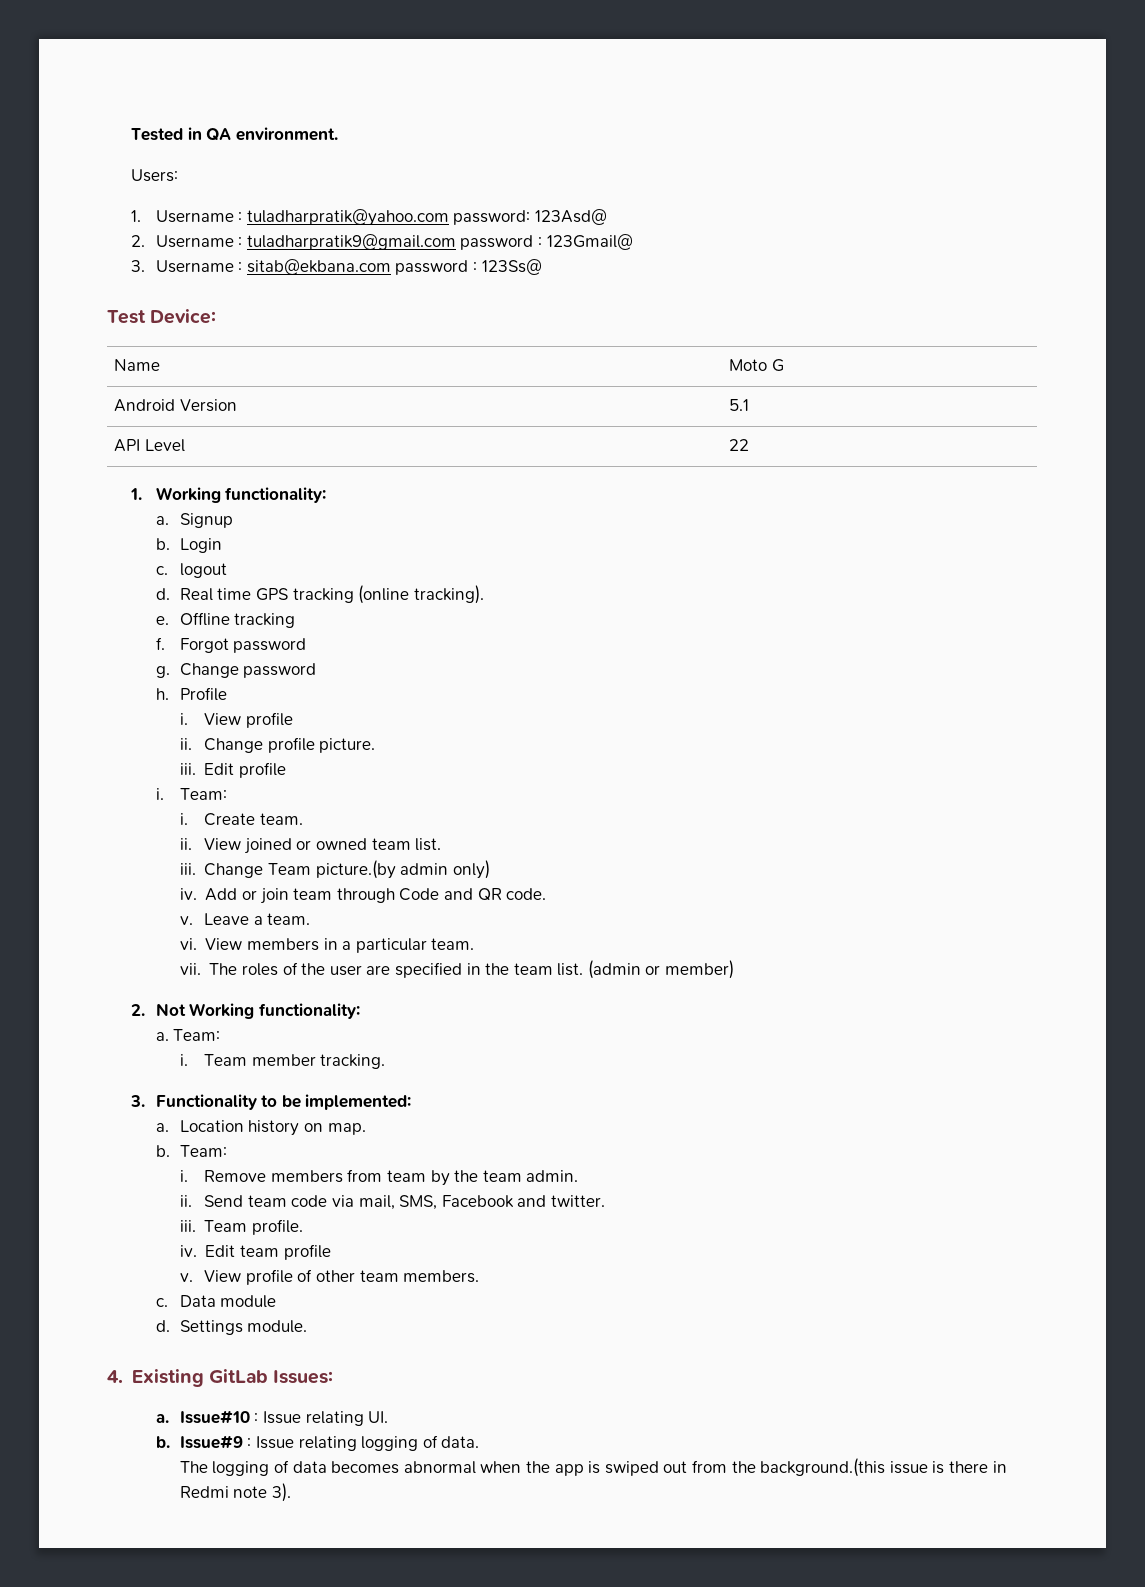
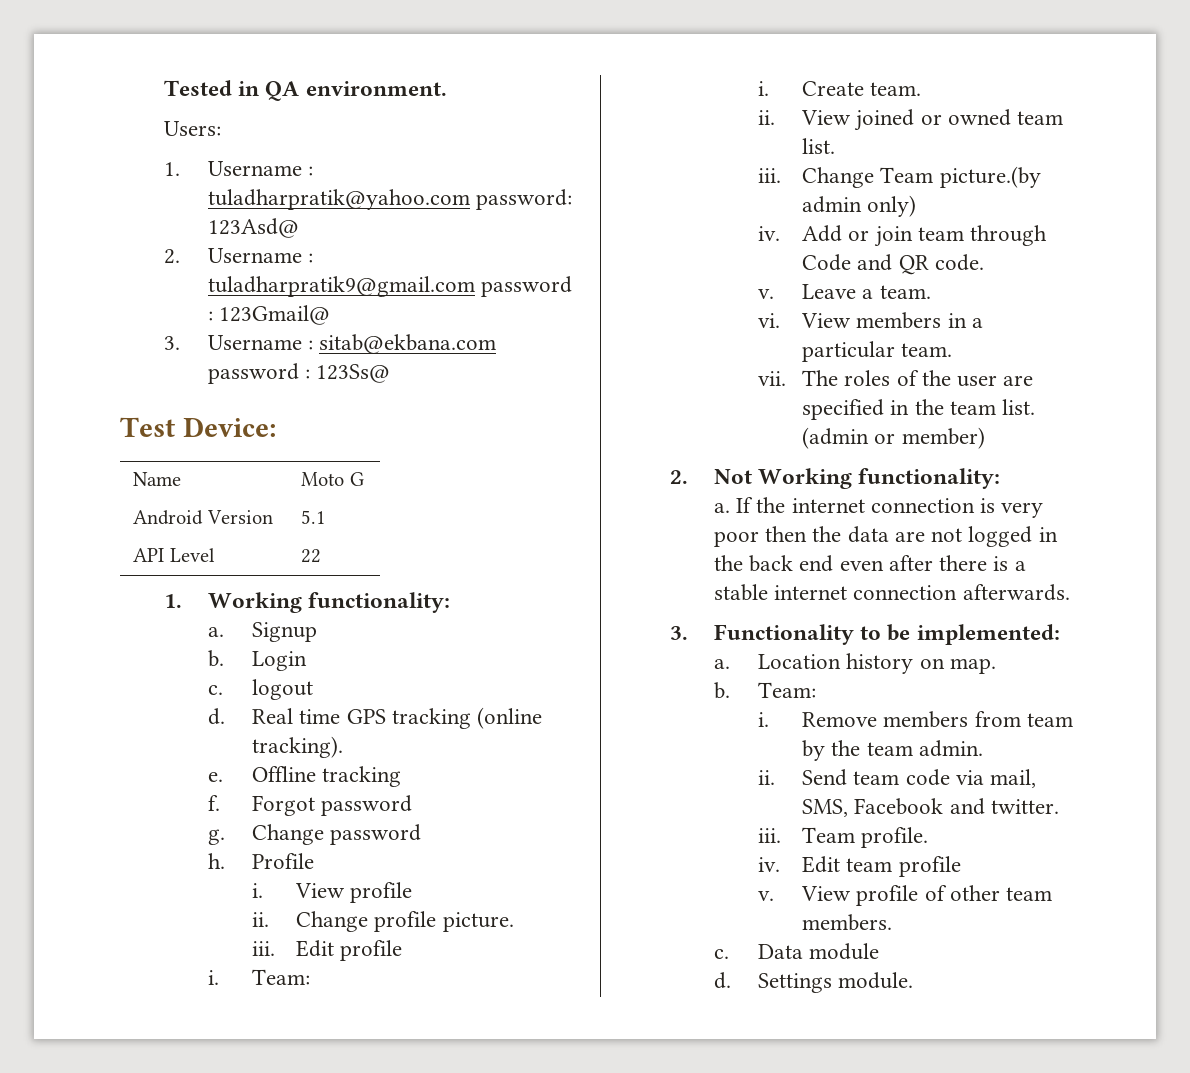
[173,1029,221,1041] [179,1054,386,1069] Team: // i. Team member tracking. -> [736,497,1044,518] [714,526,1058,547] [714,555,1026,572] [714,584,1070,601] If the internet connection is very poor then the data are not logged in the back end even after there is a stable internet connection afterwards.
[107,1369,334,1387] [155,1410,389,1426] [155,1435,480,1451] [179,1458,1007,1477] [179,1483,292,1502] // 4. Existing GitLab Issues: // a. Issue#10 : Issue relating UI. // b. Issue#9 : Issue relating logging of data. // The logging of data becomes abnormal when the app is swiped out from the background.(this issue is there in Redmi note 3). -> (914, 980) none

